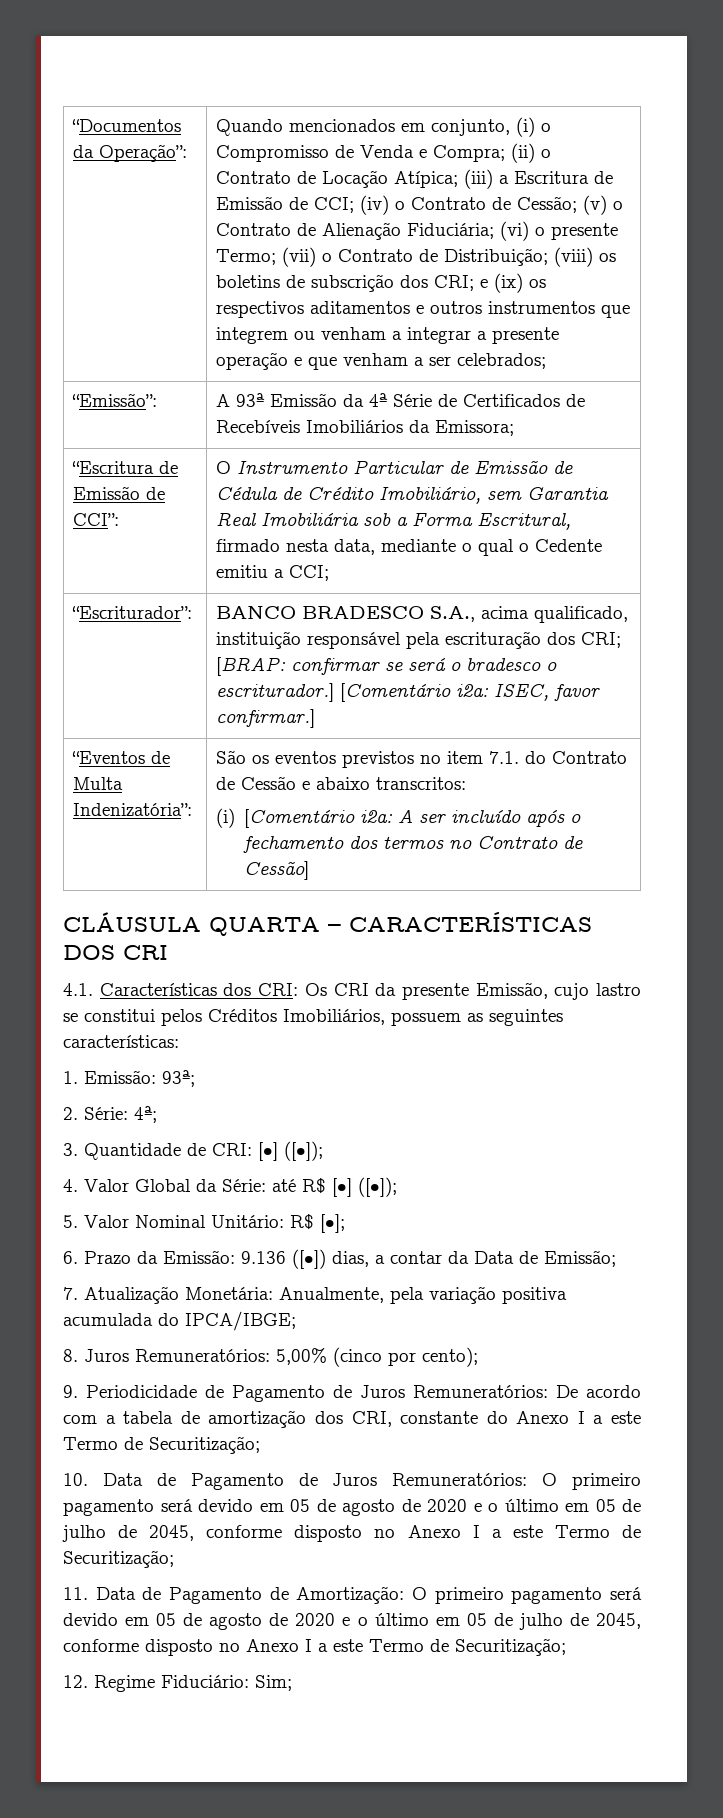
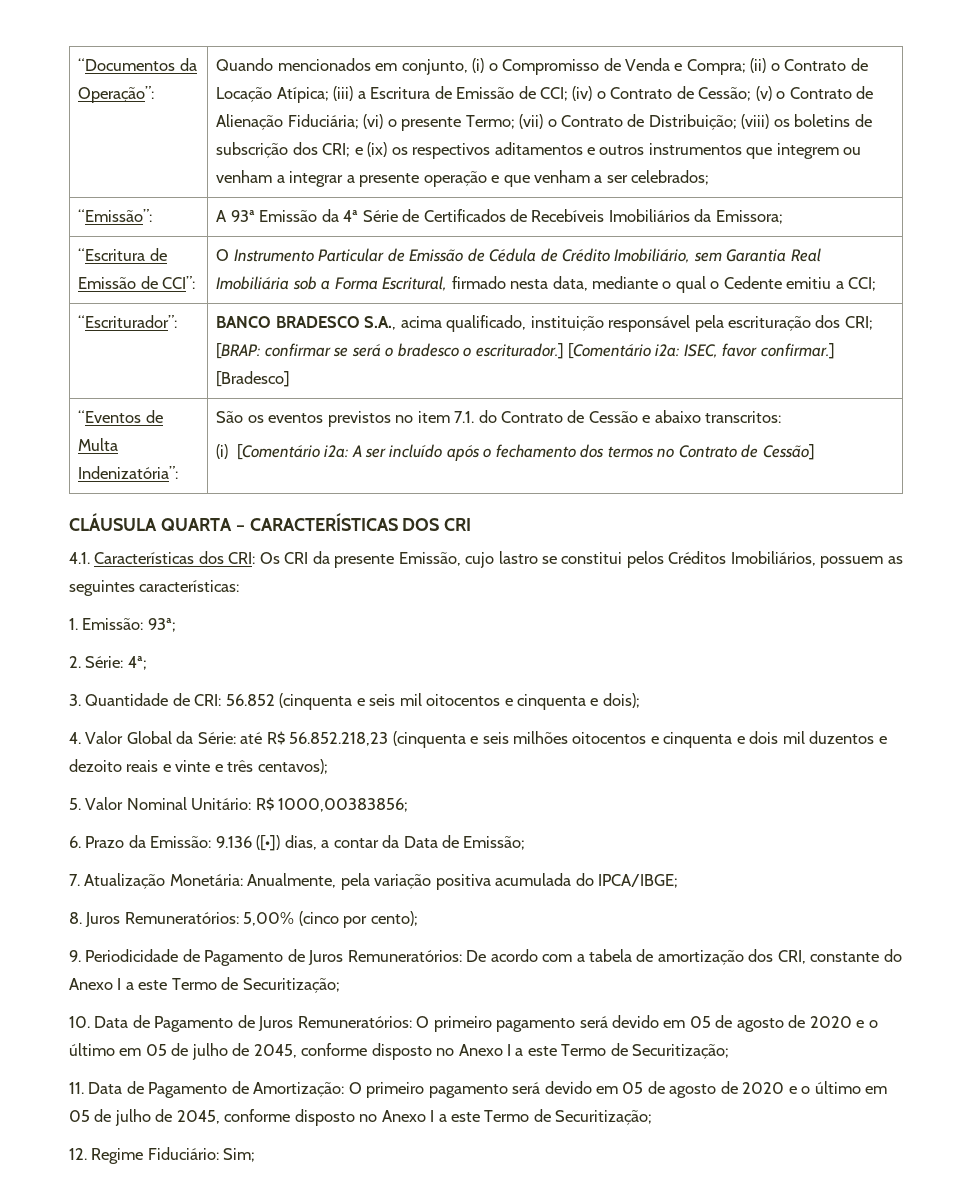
(315, 718) none -> [216,371,291,387] [Bradesco]
[258,1141,323,1161] [•] ([•]); -> [225,693,640,710] 56.852 (cinquenta e seis mil oitocentos e cinquenta e dois);
[332,1177,397,1197] [•] ([•]); -> [289,731,887,748] [69,759,328,774] 56.852.218,23 (cinquenta e seis milhões oitocentos e cinquenta e dois mil duzentos e dezoito reais e vinte e três centavos);
[320,1214,345,1233] [•]; -> [278,798,409,812] 1000,00383856;

